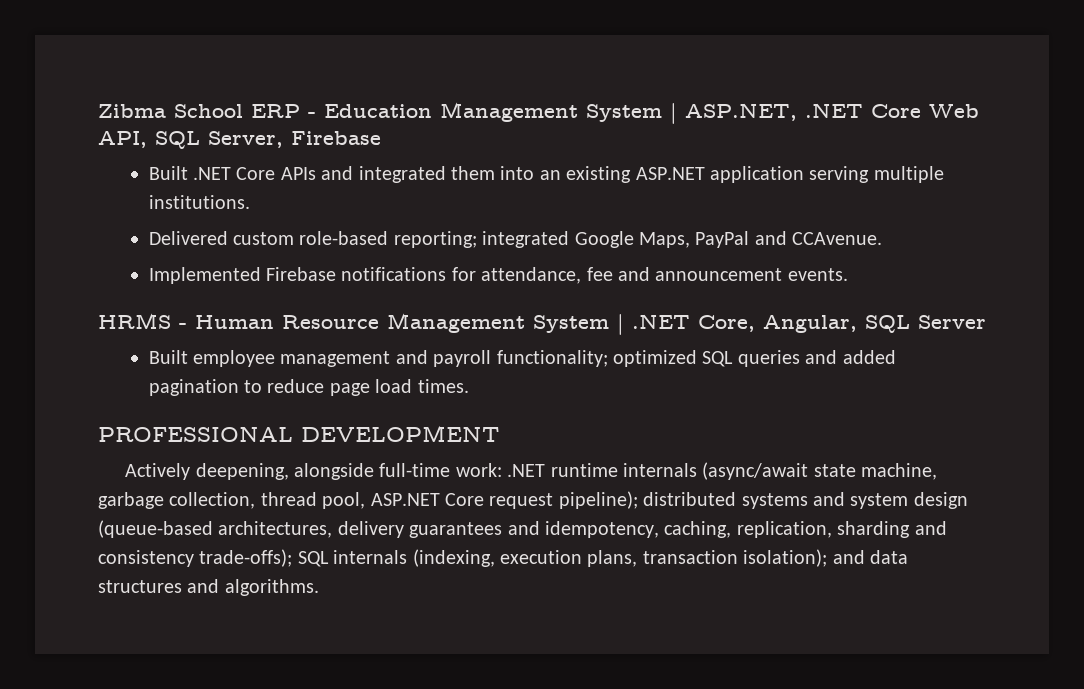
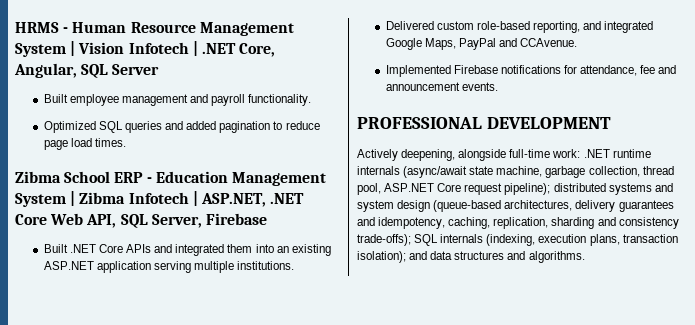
(98, 111) none -> [15,22,294,36] [15,41,276,57] [14,63,160,78] [43,94,312,106] [43,121,320,133] [43,138,127,150] HRMS - Human Resource Management System | Vision Infotech | .NET Core, Angular, SQL Server // Built employee management and payroll functionality. // Optimized SQL queries and added pagination to reduce page load times. //
(677, 113) none -> [79,191,198,206] Zibma Infotech |
[393,231,477,248] reporting; -> [533,21,602,33] reporting, and
[98,313,986,335] [148,350,896,367] [148,379,469,396] // HRMS - Human Resource Management System | .NET Core, Angular, SQL Server // Built employee management and payroll functionality; optimized SQL queries and added pagination to reduce page load times. -> (498, 86) none

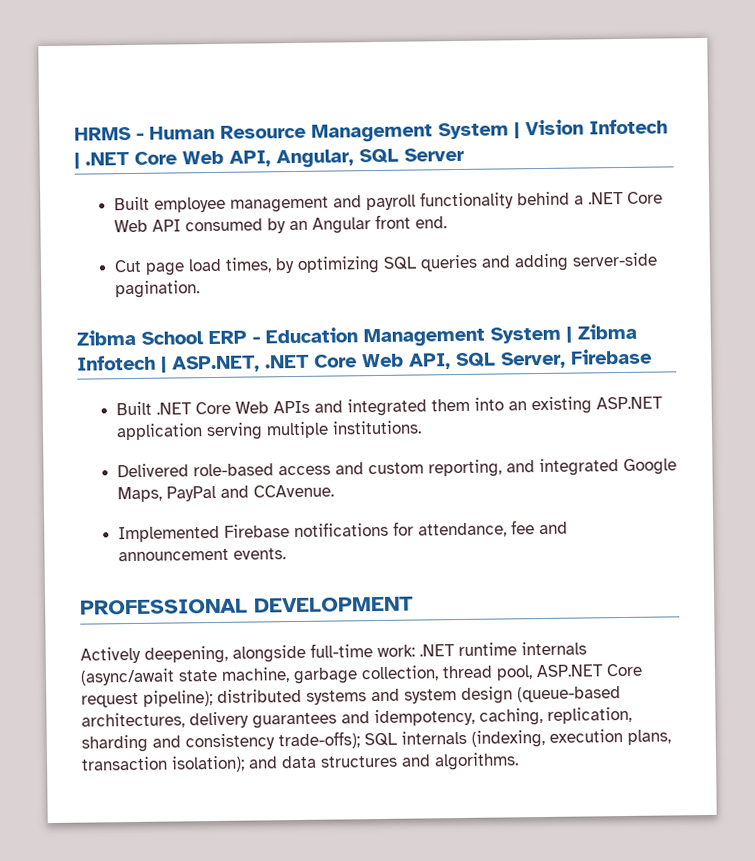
[239,43,276,57] Core, -> [134,150,271,167] Core Web API,
[248,94,312,106] [43,121,320,133] [43,138,127,150] functionality. // Optimized SQL queries and added pagination to reduce page load times. -> [420,191,664,210] [114,214,448,234] [114,252,659,276] [115,280,201,299] functionality behind a .NET Core Web API consumed by an Angular front end. // Cut page load times, by optimizing SQL queries and adding server-side pagination.
(124, 248) none -> [235,401,270,414] Web
[436,21,531,30] custom role-based -> [193,462,425,477] role-based access and custom

